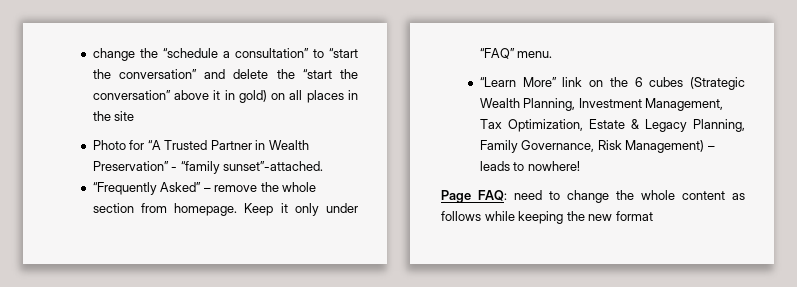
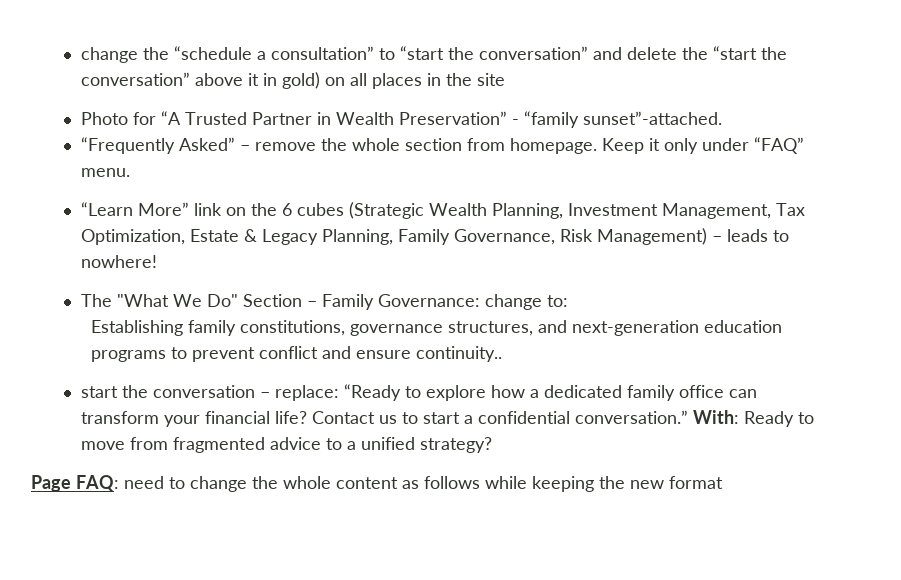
(580, 166) none -> [80,294,568,310] [90,320,782,336] [90,346,502,362] [80,384,757,401] [80,410,814,427] [80,437,492,453] // The "What We Do" Section – Family Governance: change to: // Establishing family constitutions, governance structures, and next-generation education programs to prevent conflict and ensure continuity.. // start the conversation – replace: “Ready to explore how a dedicated family office can transform your financial life? Contact us to start a confidential conversation.” With: Ready to move from fragmented advice to a unified strategy?

